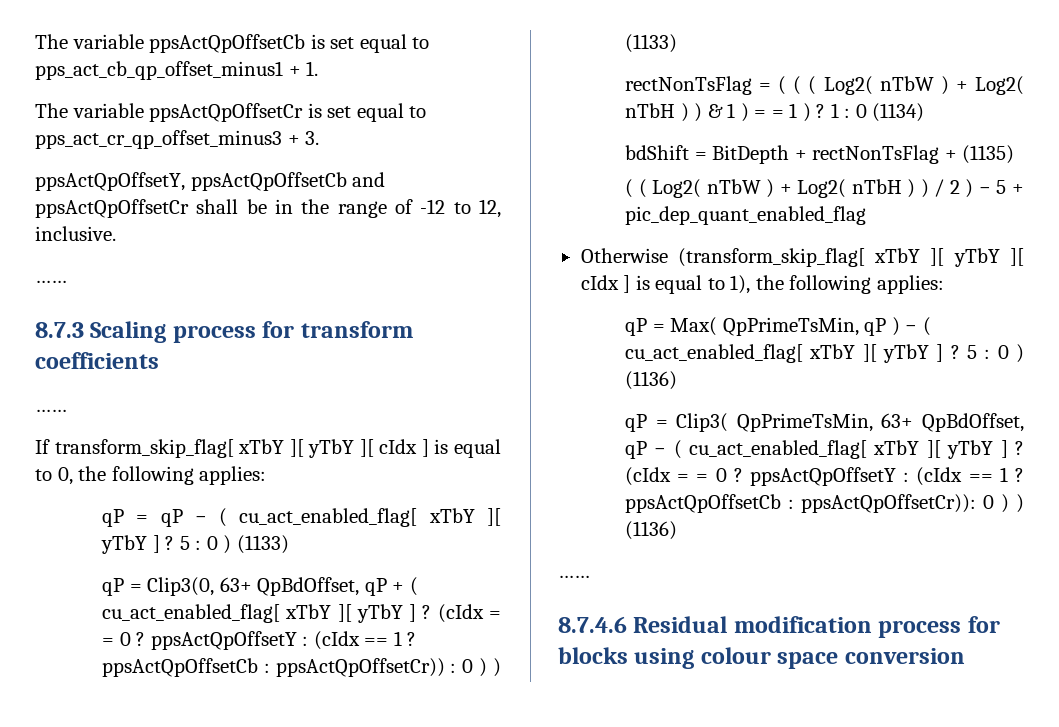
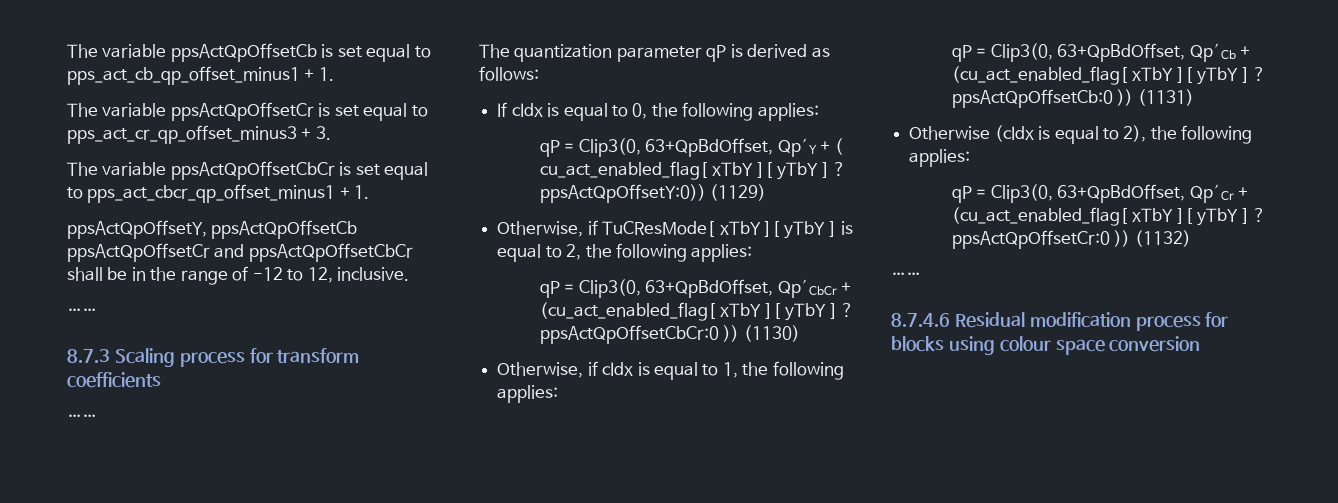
(320, 138) none -> [67,161,429,180] [67,184,370,203] // The variable ppsActQpOffsetCbCr is set equal to pps_act_cbcr_qp_offset_minus1 + 1.
[352,172,386,187] [35,199,189,218] and ppsActQpOffsetCr -> [67,243,413,262] ppsActQpOffsetCr and ppsActQpOffsetCbCr
[35,439,429,458] If transform_skip_flag[ xTbY ][ yTbY ][ cIdx ] -> [479,44,830,62] [479,66,539,81] [497,102,543,117] The quantization parameter qP is derived as follows: // If cIdx
[101,508,501,527] [100,535,289,554] [101,577,387,596] // qP = qP − ( cu_act_enabled_flag[ xTbY ][ yTbY ] ? 5 : 0 ) (1133) // qP = Clip3(0, 63+ QpBdOffset, qP -> [539,138,817,157] // qP = Clip3(0, 63+QpBdOffset, Qp′Y
[437,604,501,623] [101,631,417,650] [101,658,501,677] [624,34,677,53] [624,76,1024,95] [624,103,925,122] [624,145,1015,164] [624,179,1025,198] [624,206,866,225] [580,248,1024,267] [580,275,944,294] [624,317,931,336] [624,344,1024,363] [624,371,677,390] [624,413,1024,432] [624,440,1024,459] [624,467,1024,486] [624,494,1024,513] [624,521,677,540] (cIdx = = 0 ? ppsActQpOffsetY : (cIdx == 1 ? ppsActQpOffsetCb : ppsActQpOffsetCr)) : 0 ) ) (1133) // rectNonTsFlag = ( ( ( Log2( nTbW ) + Log2( nTbH ) ) & 1 ) = = 1 ) ? 1 : 0 (1134) // bdShift = BitDepth + rectNonTsFlag + (1135) // ( ( Log2( nTbW ) + Log2( nTbH ) ) / 2 ) − 5 + pic_dep_quant_enabled_flag // Otherwise (transform_skip_flag[ xTbY ][ yTbY ][ cIdx ] is equal to 1), the following applies: // qP = Max( QpPrimeTsMin, qP ) − ( cu_act_enabled_flag[ xTbY ][ yTbY ] ? 5 : 0 ) (1136) // qP = Clip3( QpPrimeTsMin, 63+ QpBdOffset, qP − ( cu_act_enabled_flag[ xTbY ][ yTbY ] ? (cIdx = = 0 ? ppsActQpOffsetY : (cIdx == 1 ? ppsActQpOffsetCb : ppsActQpOffsetCr)): 0 ) ) (1136) -> [539,184,767,203] [497,220,854,239] [497,243,753,262] [539,279,852,298] [539,302,854,321] [539,325,800,344] [497,361,844,380] [497,385,559,403] [951,43,1251,62] [951,66,1266,85] [951,89,1194,108] [909,125,1253,144] [909,149,971,167] [951,184,1249,203] [951,207,1266,226] [951,230,1191,249] ppsActQpOffsetY:0)) (1129) // Otherwise, if TuCResMode[ xTbY ][ yTbY ] is equal to 2, the following applies: // qP = Clip3(0, 63+QpBdOffset, Qp′CbCr + (cu_act_enabled_flag[ xTbY ][ yTbY ] ? ppsActQpOffsetCbCr:0 )) (1130) // Otherwise, if cIdx is equal to 1, the following applies: // qP = Clip3(0, 63+QpBdOffset, Qp′Cb + (cu_act_enabled_flag[ xTbY ][ yTbY ] ? ppsActQpOffsetCb:0 )) (1131) // Otherwise (cIdx is equal to 2), the following applies: // qP = Clip3(0, 63+QpBdOffset, Qp′Cr + (cu_act_enabled_flag[ xTbY ][ yTbY ] ? ppsActQpOffsetCr:0 )) (1132)

